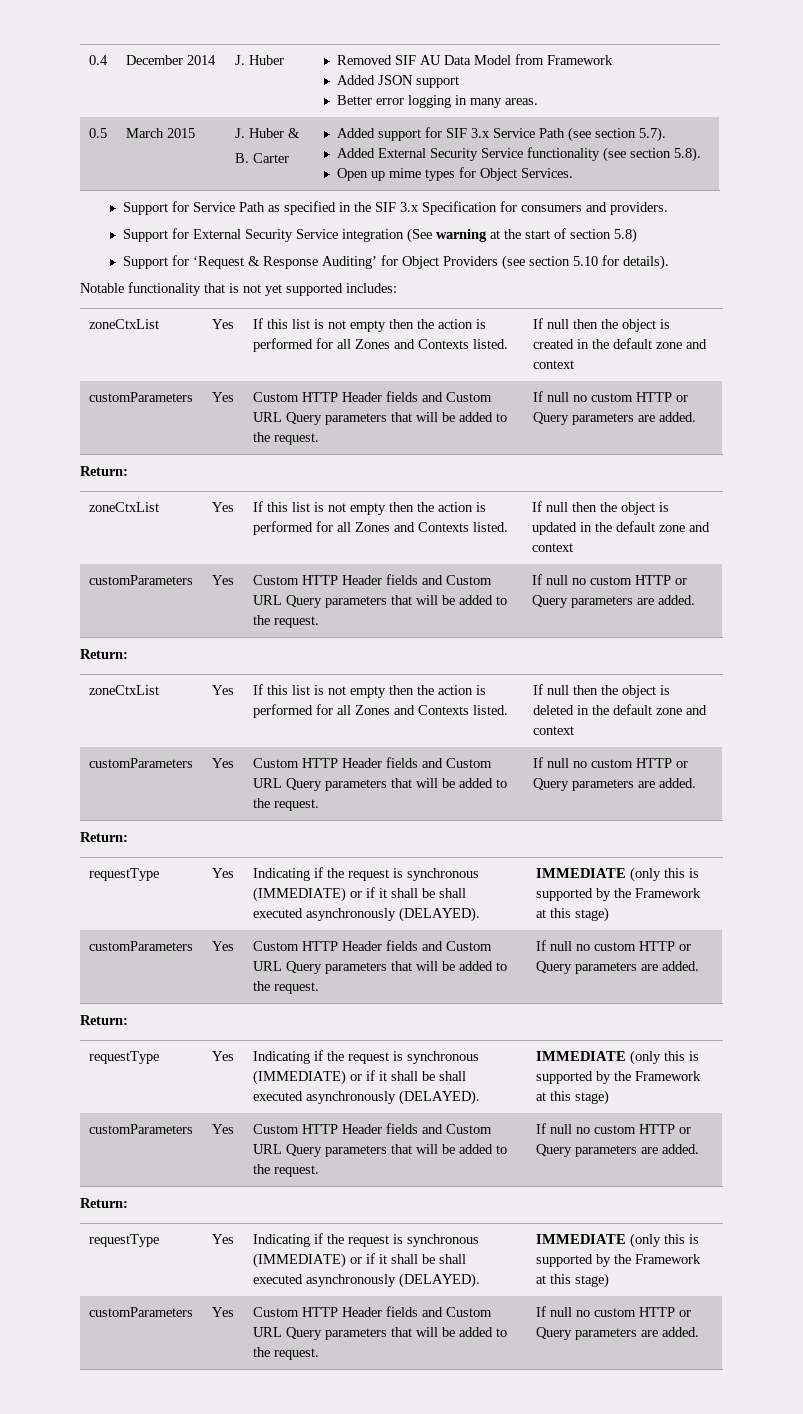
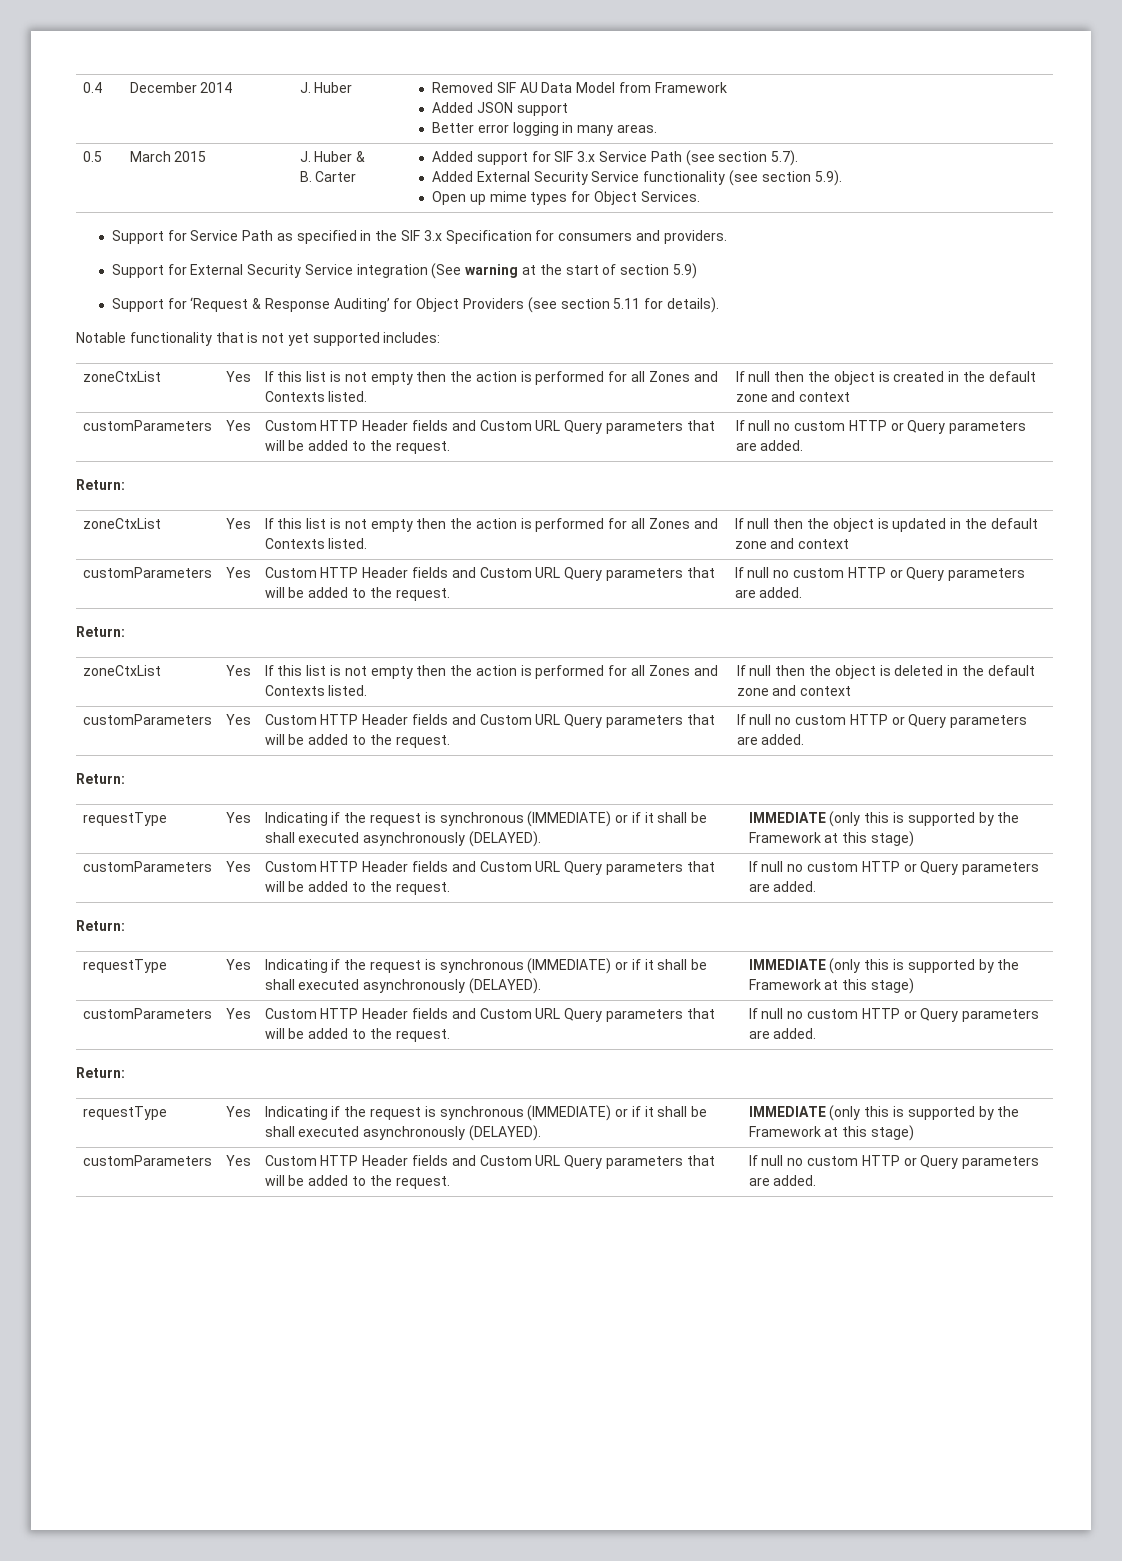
[674,147,702,162] 5.8). -> [814,170,842,186] 5.9).
[614,228,638,243] 5.8) -> [672,263,697,279] 5.9)
[573,256,599,266] 5.10 -> [613,298,641,309] 5.11

